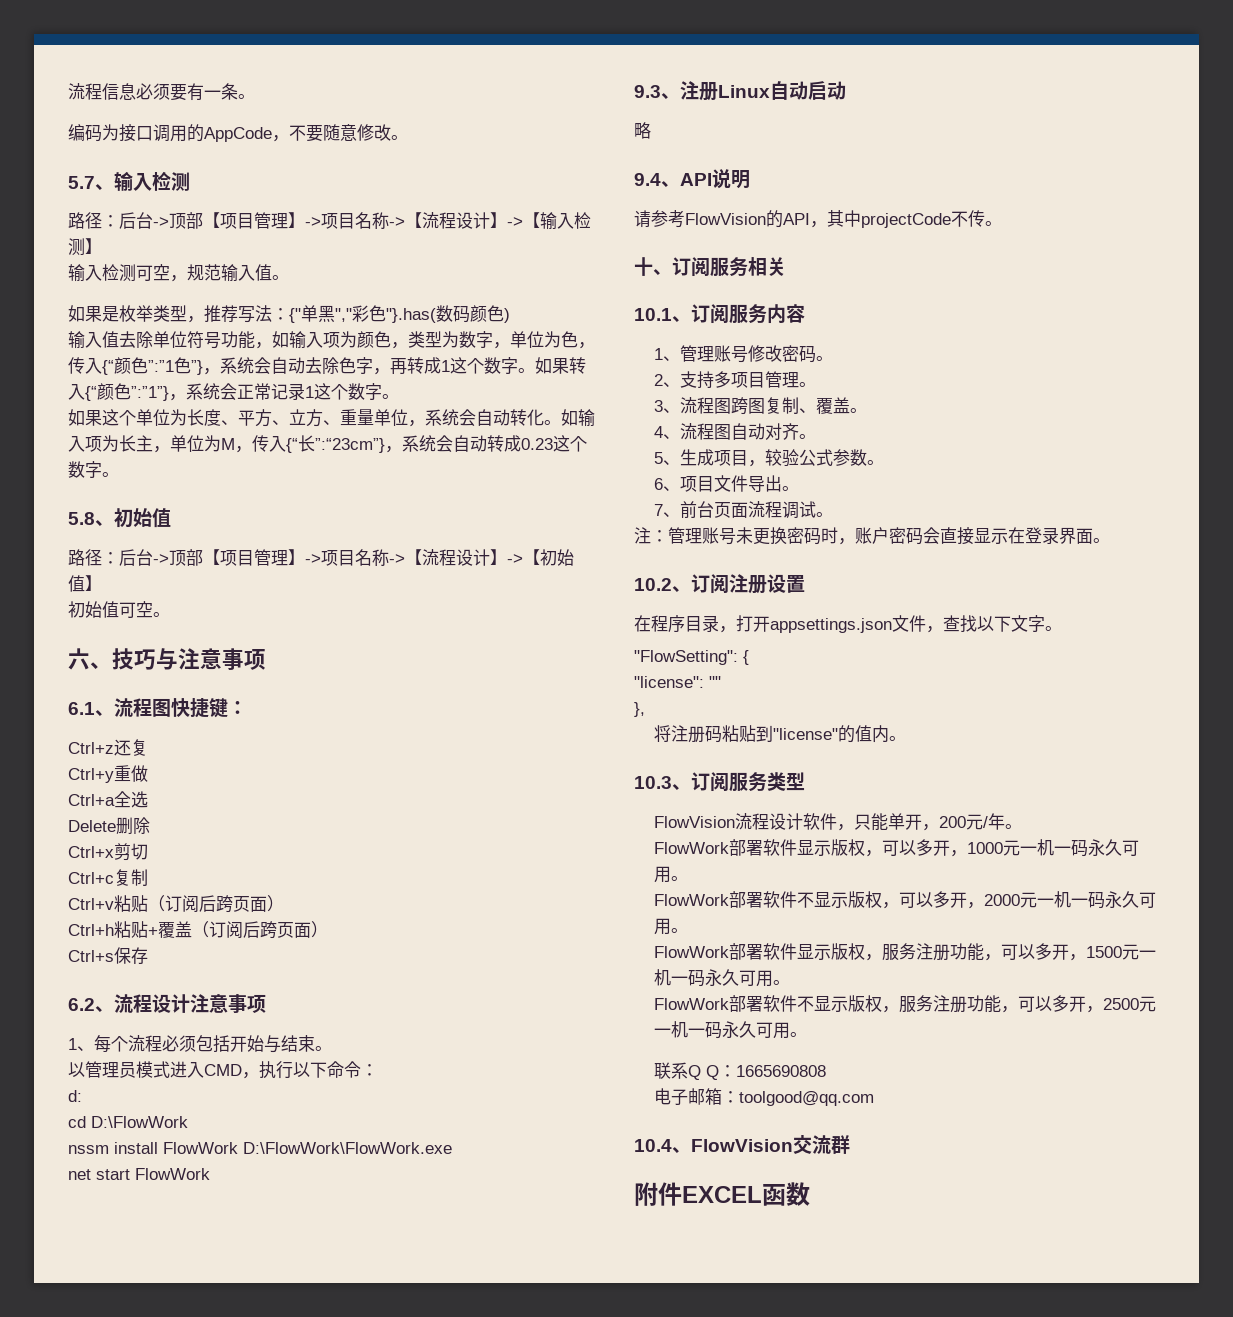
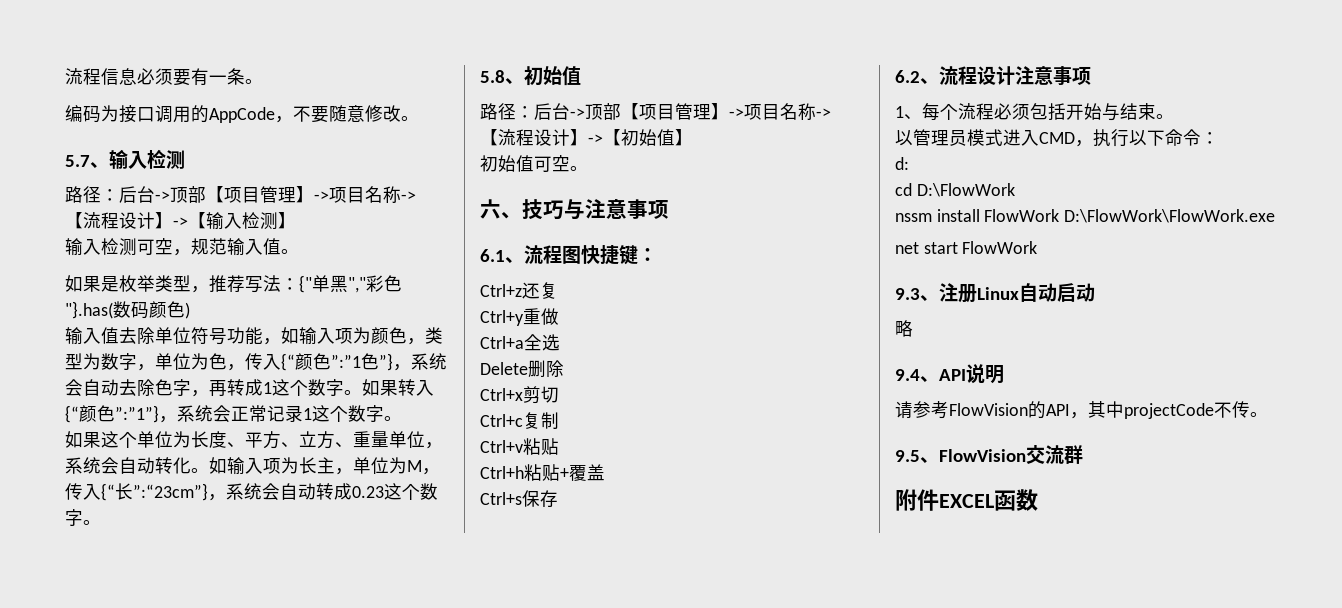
[148,895,284,913] （订阅后跨页面） -> (559, 446) none
[192,921,328,939] （订阅后跨页面） -> (605, 472) none
[634,257,786,277] [634,304,805,324] [654,345,834,363] [654,371,817,389] [654,397,868,415] [654,423,817,440] [654,449,885,467] [654,475,800,492] [654,501,834,519] [634,527,1110,545] [634,574,805,594] [634,615,1062,633] [634,650,749,665] [634,676,721,688] [634,702,645,717] [654,725,907,743] [634,772,805,792] [654,813,1023,831] [654,839,1140,857] [654,866,689,883] [654,891,1157,909] [654,918,689,935] [654,943,1157,961] [654,969,791,987] [654,995,1157,1013] [654,1021,808,1039] [654,1062,827,1080] [654,1088,875,1106] [634,1139,672,1152] 十、订阅服务相关 // 10.1、订阅服务内容 // 1、管理账号修改密码。 // 2、支持多项目管理。 // 3、流程图跨图复制、覆盖。 // 4、流程图自动对齐。 // 5、生成项目，较验公式参数。 // 6、项目文件导出。 // 7、前台页面流程调试。 // 注：管理账号未更换密码时，账户密码会直接显示在登录界面。 // 10.2、订阅注册设置 // 在程序目录，打开appsettings.json文件，查找以下文字。 // "FlowSetting": { // "license": "" // }, // 将注册码粘贴到"license"的值内。 // 10.3、订阅服务类型 // FlowVision流程设计软件，只能单开，200元/年。 // FlowWork部署软件显示版权，可以多开，1000元一机一码永久可用。 // FlowWork部署软件不显示版权，可以多开，2000元一机一码永久可用。 // FlowWork部署软件显示版权，服务注册功能，可以多开，1500元一机一码永久可用。 // FlowWork部署软件不显示版权，服务注册功能，可以多开，2500元一机一码永久可用。 // 联系Q Q：1665690808 // 电子邮箱：toolgood@qq.com // 10.4 -> [895,450,920,462] 9.5

